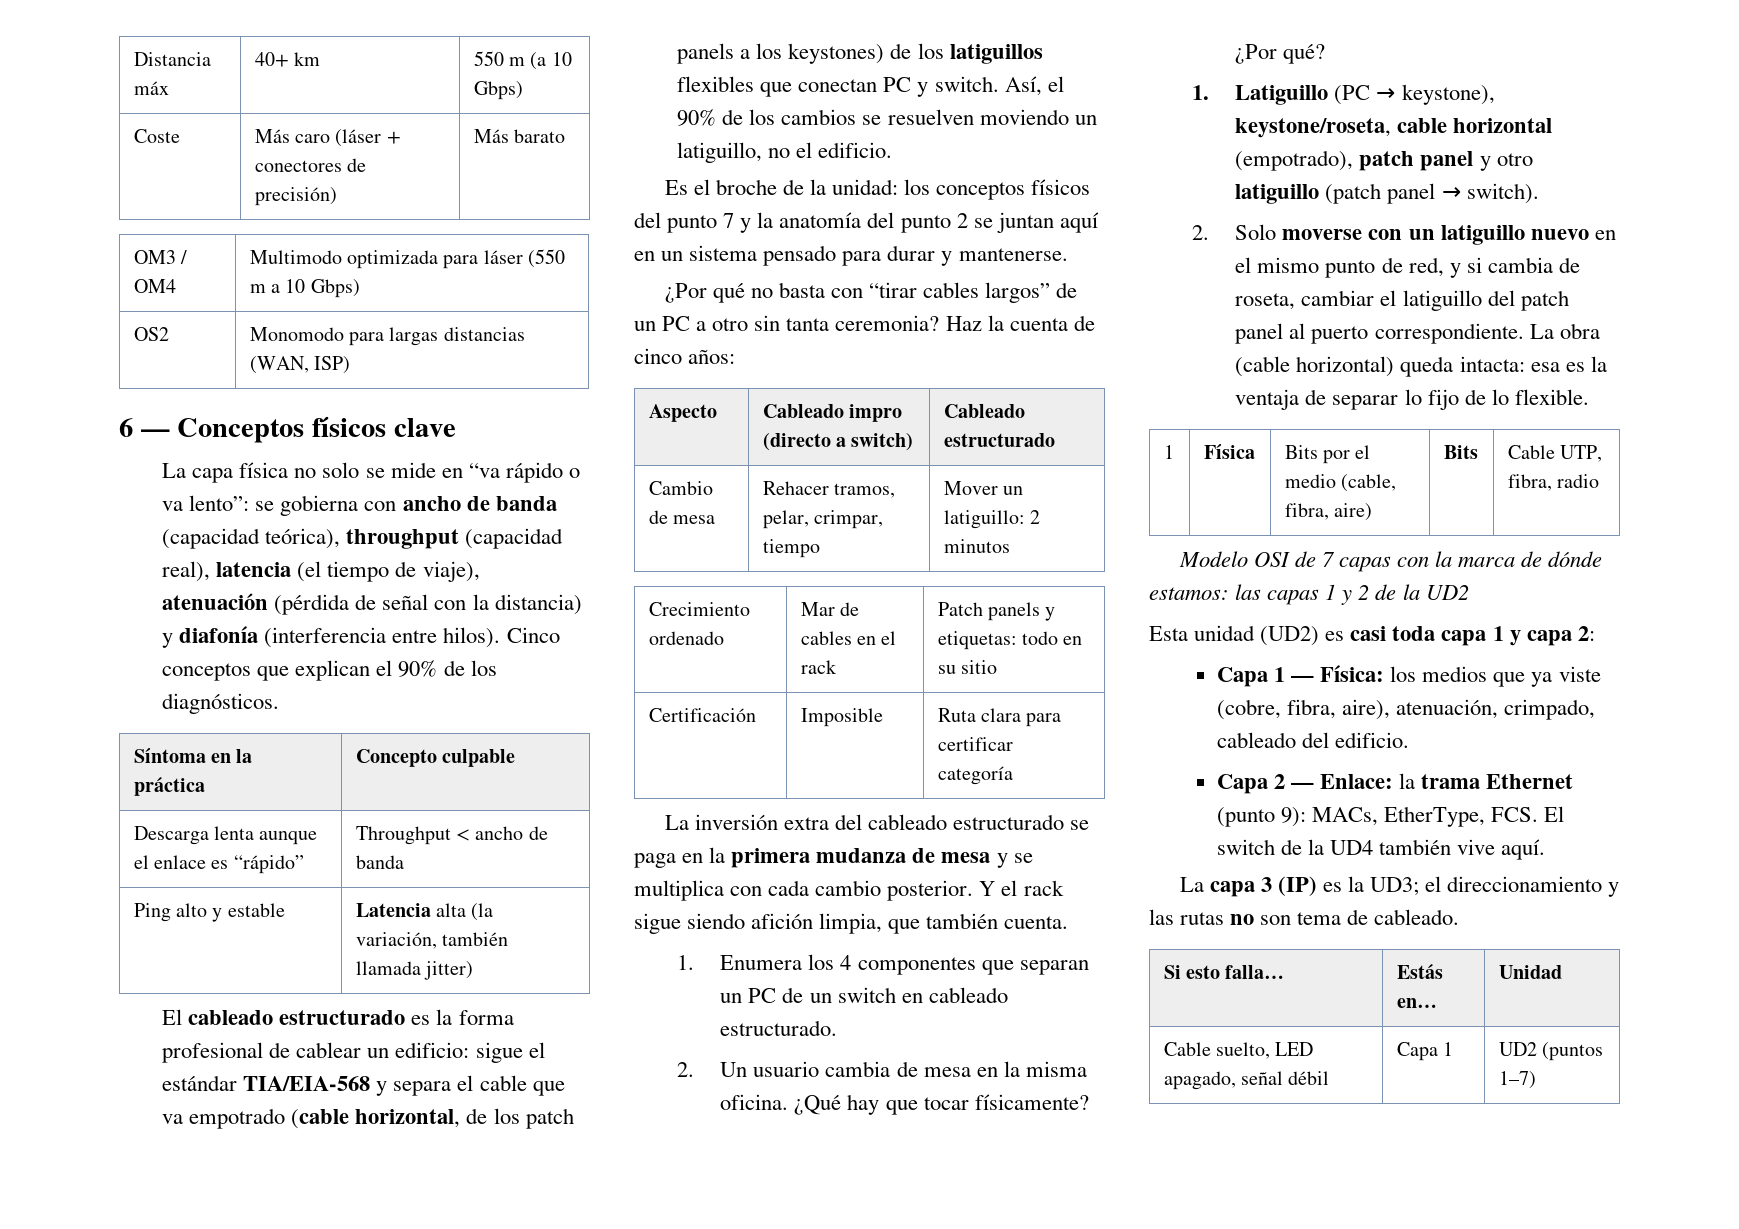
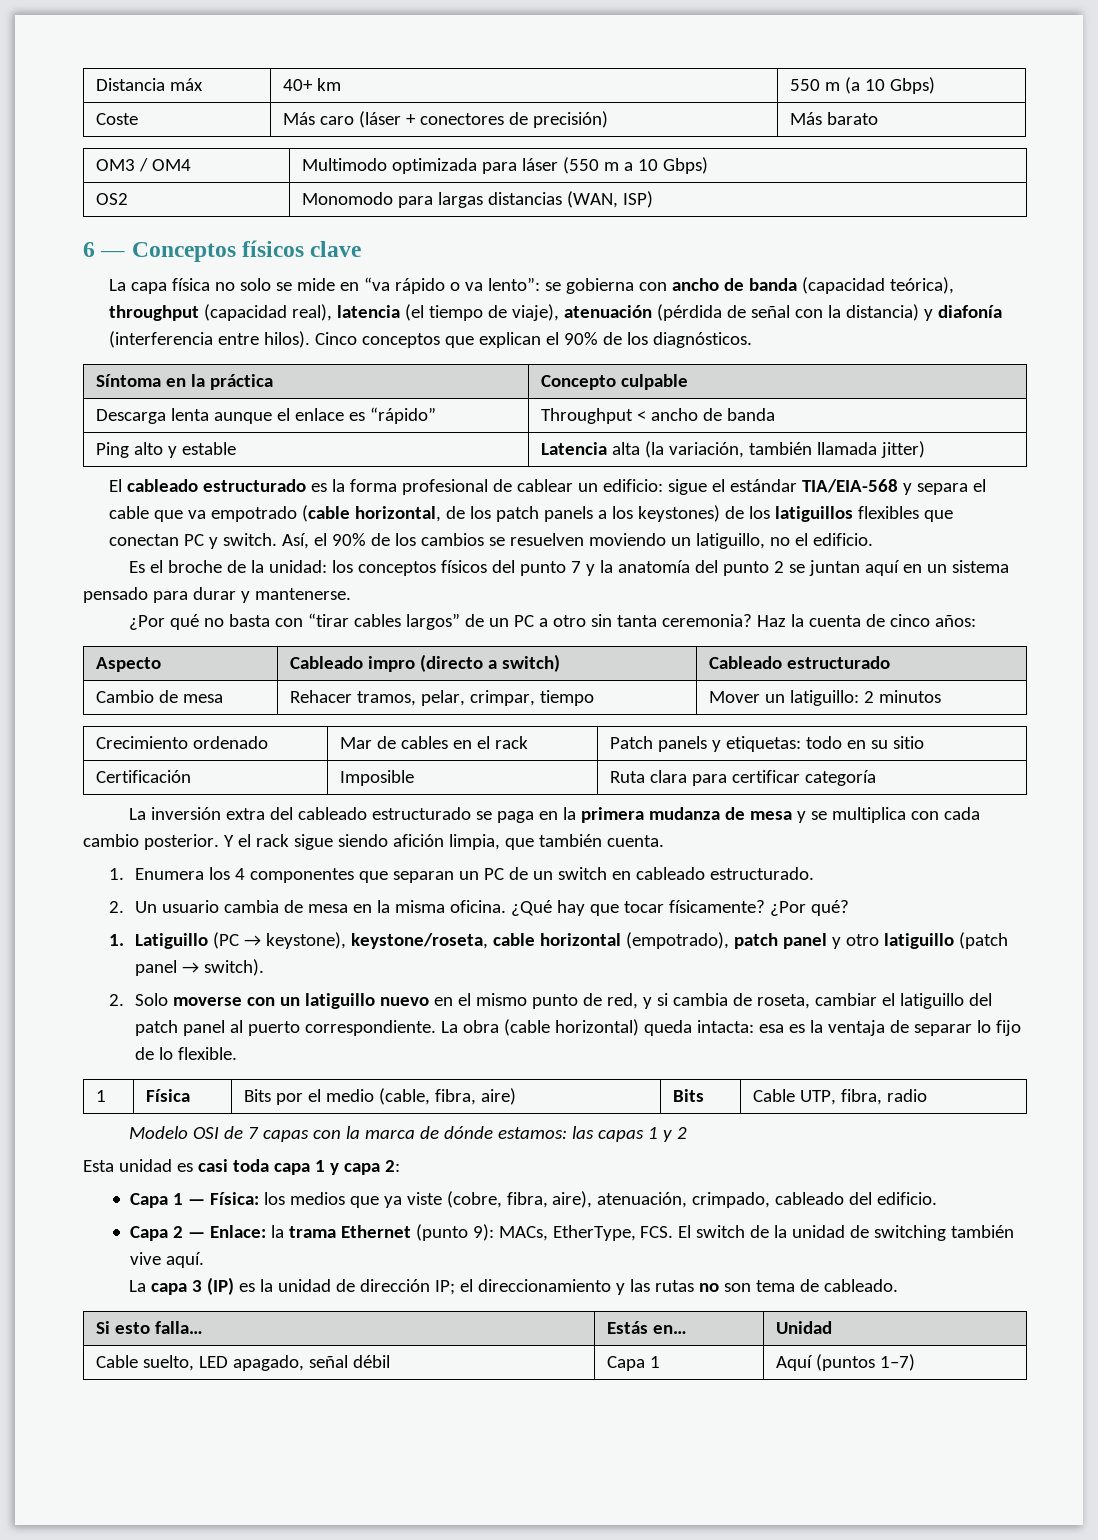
[1375,584,1469,600] de la UD2 -> (687, 1133) none
[1260,626,1320,646] (UD2) -> (172, 1165) none
[1330,840,1374,855] UD4 -> [792,1225,947,1241] unidad de switching
[1370,877,1420,896] UD3; -> [277,1279,455,1295] unidad de dirección IP;
[1498,1042,1537,1056] UD2 -> [775,1355,813,1371] Aquí

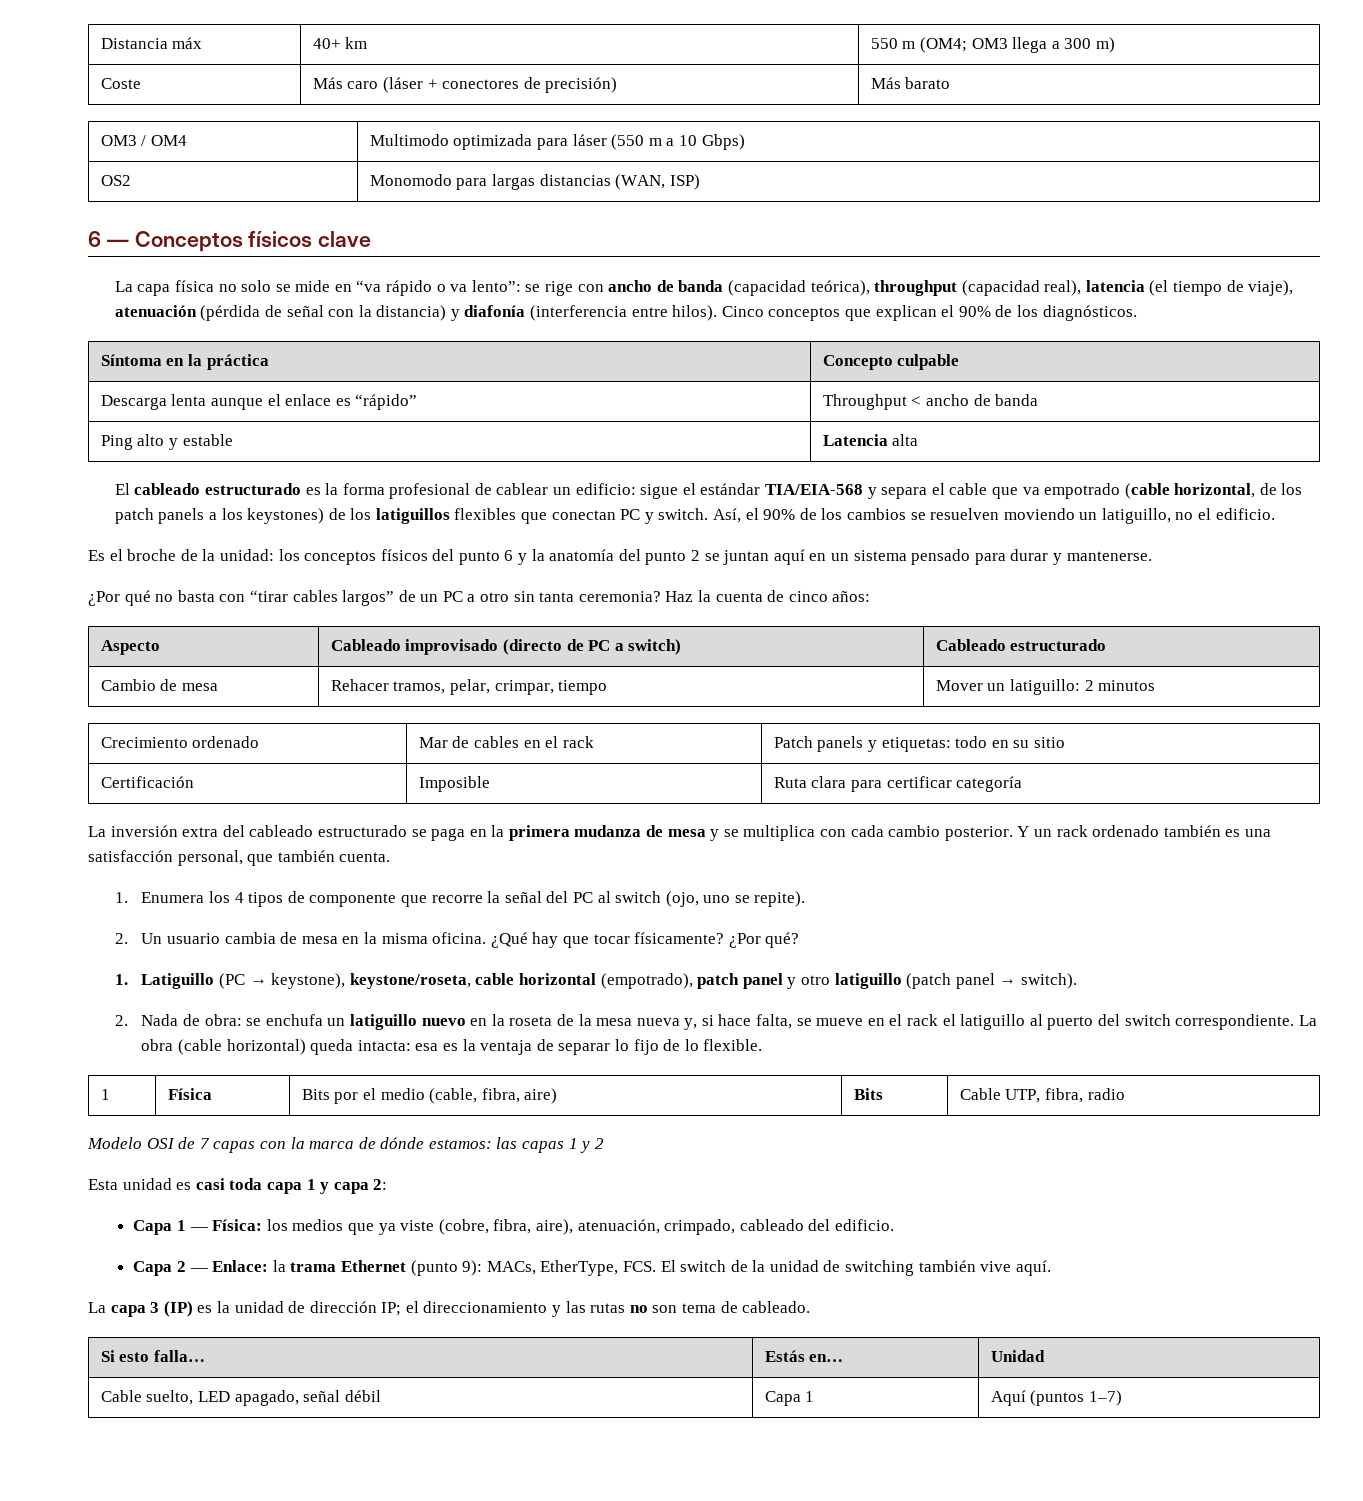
[844,77,935,94] (a 10 Gbps) -> [920,37,1115,53] (OM4; OM3 llega a 300 m)
[566,278,635,294] gobierna -> [544,281,573,296] rige
[644,441,925,458] (la variación, también llamada jitter) -> (919, 440) none
[570,561,581,573] 7 -> [504,550,514,561] 6
[367,654,483,672] impro (directo -> [405,639,611,655] improvisado (directo de PC
[237,834,500,850] el rack sigue siendo afición limpia, -> [1033,825,1271,837] [88,850,243,866] un rack ordenado también es una satisfacción personal,
[250,867,815,883] componentes que separan un PC de un switch en cableado estructurado. -> [248,891,806,907] tipos de componente que recorre la señal del PC al switch (ojo, uno se repite).
[135,993,993,1009] [135,1020,301,1036] Solo moverse con un latiguillo nuevo en el mismo punto de red, y si cambia de roseta, cambiar el latiguillo del patch panel al puerto -> [141,1014,1171,1030] Nada de obra: se enchufa un latiguillo nuevo en la roseta de la mesa nueva y, si hace falta, se mueve en el rack el latiguillo al puerto del switch

